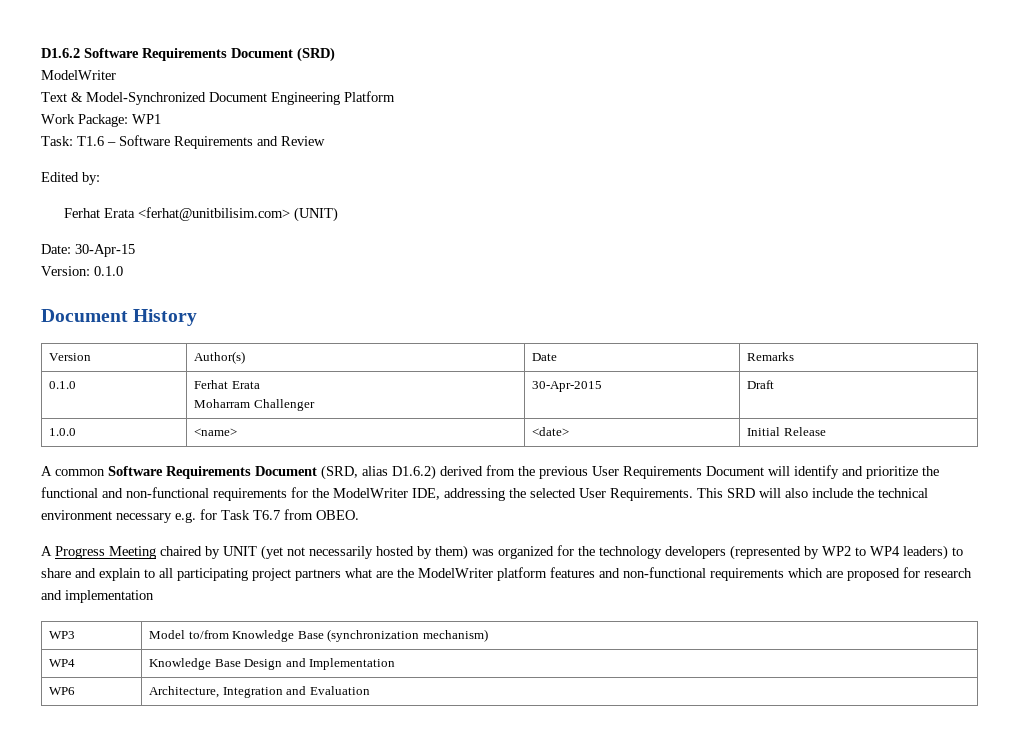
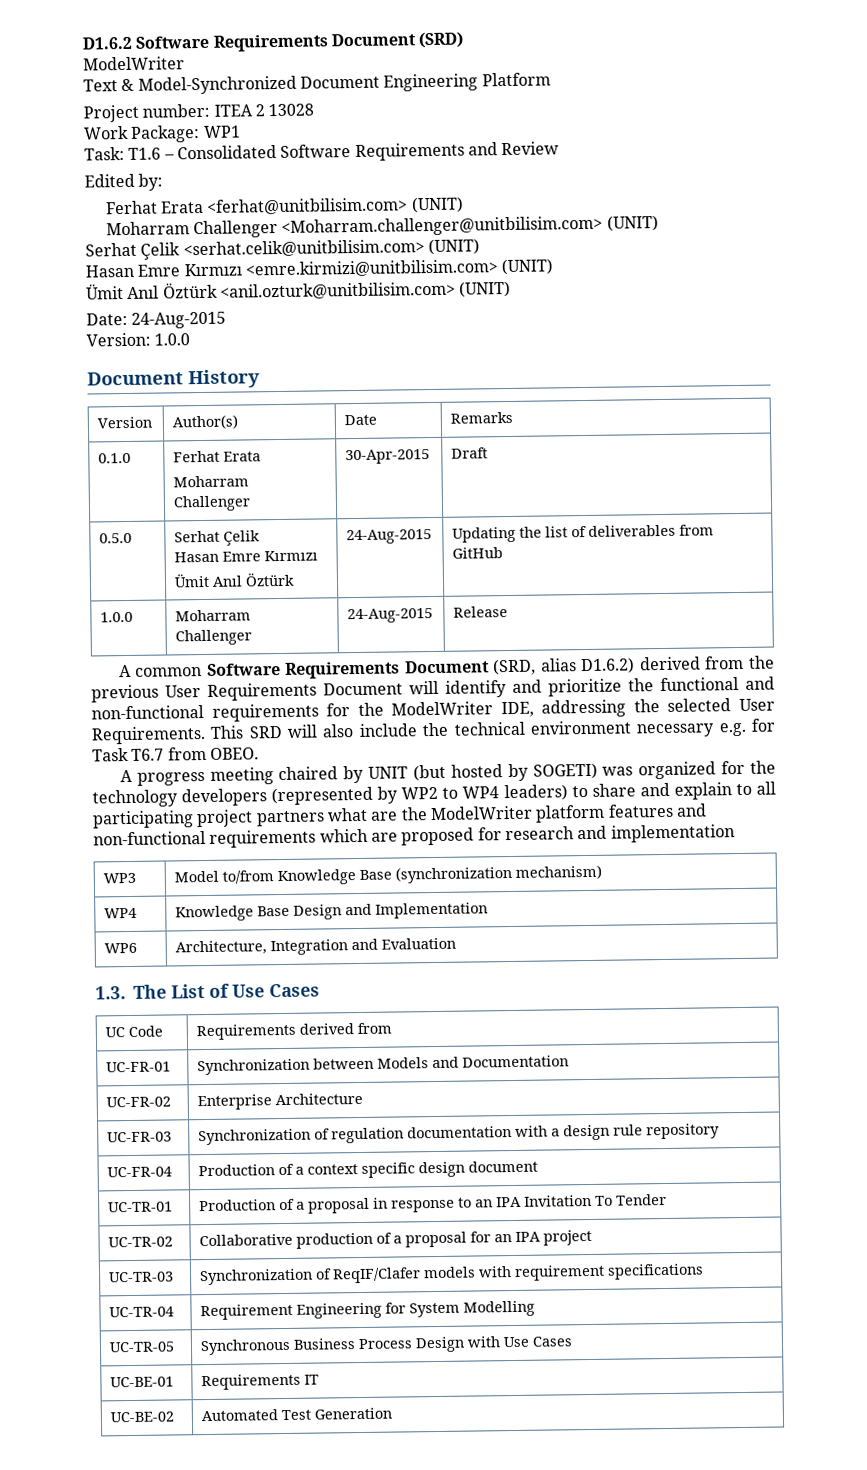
(395, 96) none -> [83,103,315,123] // Project number: ITEA 2 13028
(116, 144) none -> [176,145,277,160] Consolidated
(339, 214) none -> [105,215,659,239] [85,238,480,260] [85,258,554,278] [86,280,512,300] // Moharram Challenger <Moharram.challenger@unitbilisim.com> (UNIT) // Serhat Çelik <serhat.celik@unitbilisim.com> (UNIT) // Hasan Emre Kırmızı <emre.kirmizi@unitbilisim.com> (UNIT) // Ümit Anıl Öztürk <anil.ozturk@unitbilisim.com> (UNIT)
[75,244,135,257] 30-Apr-15 -> [131,311,227,329] 24-Aug-2015
[94,266,123,276] 0.1.0 -> [154,333,191,346] 1.0.0
[49,428,77,436] [194,428,238,436] [532,427,570,436] [747,427,781,436] 1.0.0 | <name> | <date> | Initial -> [99,532,133,544] [174,530,261,546] [174,550,319,563] [174,572,296,588] [346,528,433,545] [452,524,715,543] [452,547,504,559] [100,611,134,623] [175,609,252,622] [175,629,253,646] [347,607,434,624] 0.5.0 | Serhat Çelik // Hasan Emre Kırmızı // Ümit Anıl Öztürk | 24-Aug-2015 | Updating the list of deliverables from GitHub // 1.0.0 | Moharram Challenger | 24-Aug-2015 |
[55,546,156,559] Progress Meeting -> [136,767,274,786] progress meeting
[261,545,373,560] (yet not necessarily -> [412,764,446,782] (but
[435,545,468,560] them) -> [532,762,598,780] SOGETI)
(370, 690) none -> [95,983,320,1000] [105,1025,164,1038] [196,1022,393,1041] [106,1061,172,1073] [197,1055,570,1076] [106,1096,172,1108] [197,1092,364,1111] [107,1131,173,1143] [198,1123,721,1146] [107,1166,173,1178] [198,1160,539,1178] [108,1201,174,1213] [199,1193,668,1214] [108,1236,174,1248] [199,1229,593,1249] [109,1271,175,1283] [199,1263,705,1286] [109,1306,175,1318] [200,1300,536,1321] [109,1341,176,1353] [200,1336,574,1356] [110,1376,175,1388] [201,1373,320,1391] [110,1411,175,1423] [201,1407,393,1422] // 1.3. The List of Use Cases // UC Code | Requirements derived from // UC-FR-01 | Synchronization between Models and Documentation // UC-FR-02 | Enterprise Architecture // UC-FR-03 | Synchronization of regulation documentation with a design rule repository // UC-FR-04 | Production of a context specific design document // UC-TR-01 | Production of a proposal in response to an IPA Invitation To Tender // UC-TR-02 | Collaborative production of a proposal for an IPA project // UC-TR-03 | Synchronization of ReqIF/Clafer models with requirement specifications // UC-TR-04 | Requirement Engineering for System Modelling // UC-TR-05 | Synchronous Business Process Design with Use Cases // UC-BE-01 | Requirements IT // UC-BE-02 | Automated Test Generation

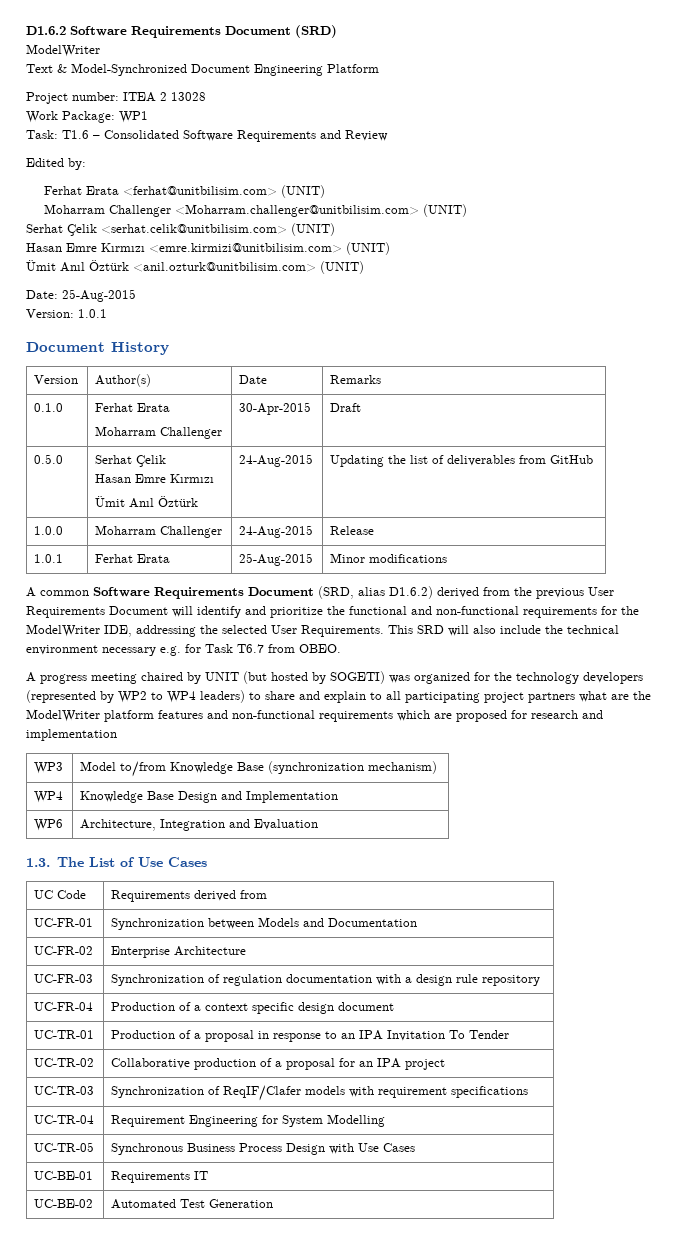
[131,311,227,329] 24-Aug-2015 -> [62,289,136,302] 25-Aug-2015
[154,333,191,346] 1.0.0 -> [78,309,107,318] 1.0.1
(509, 612) none -> [34,554,64,563] [95,554,171,563] [239,553,314,566] [330,553,448,563] // 1.0.1 | Ferhat Erata | 25-Aug-2015 | Minor modifications

